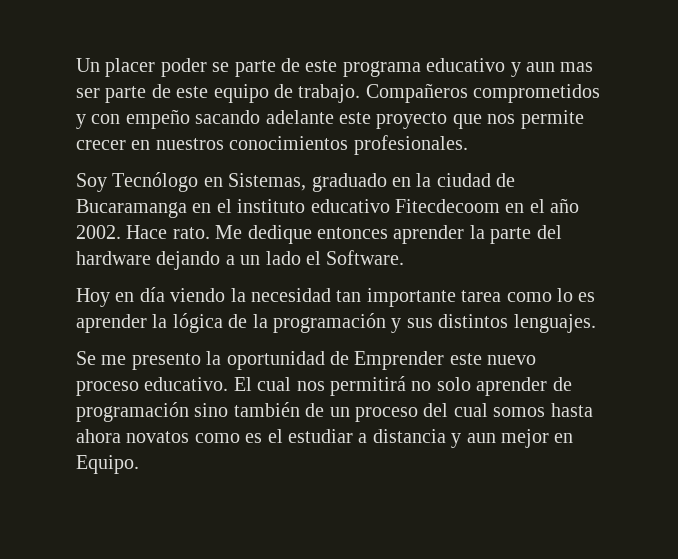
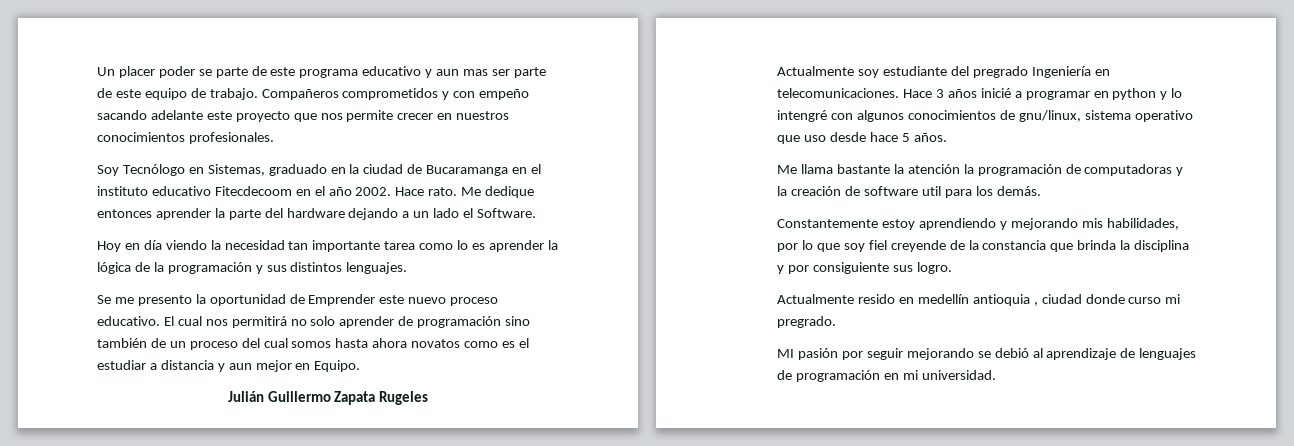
(139, 464) none -> [227,391,429,405] [777,66,1110,78] [777,88,1183,100] [777,110,1193,122] [777,132,947,144] [777,164,1184,176] [777,186,1041,198] [777,218,1179,230] [777,240,1190,252] [777,262,952,274] [777,294,1181,306] [777,316,837,328] [777,348,1197,360] [777,370,996,382] // Julián Guillermo Zapata Rugeles // Actualmente soy estudiante del pregrado Ingeniería en telecomunicaciones. Hace 3 años inicié a programar en python y lo intengré con algunos conocimientos de gnu/linux, sistema operativo que uso desde hace 5 años. // Me llama bastante la atención la programación de computadoras y la creación de software util para los demás. // Constantemente estoy aprendiendo y mejorando mis habilidades, por lo que soy fiel creyende de la constancia que brinda la disciplina y por consiguiente sus logro. // Actualmente resido en medellín antioquia , ciudad donde curso mi pregrado. // MI pasión por seguir mejorando se debió al aprendizaje de lenguajes de programación en mi universidad.

